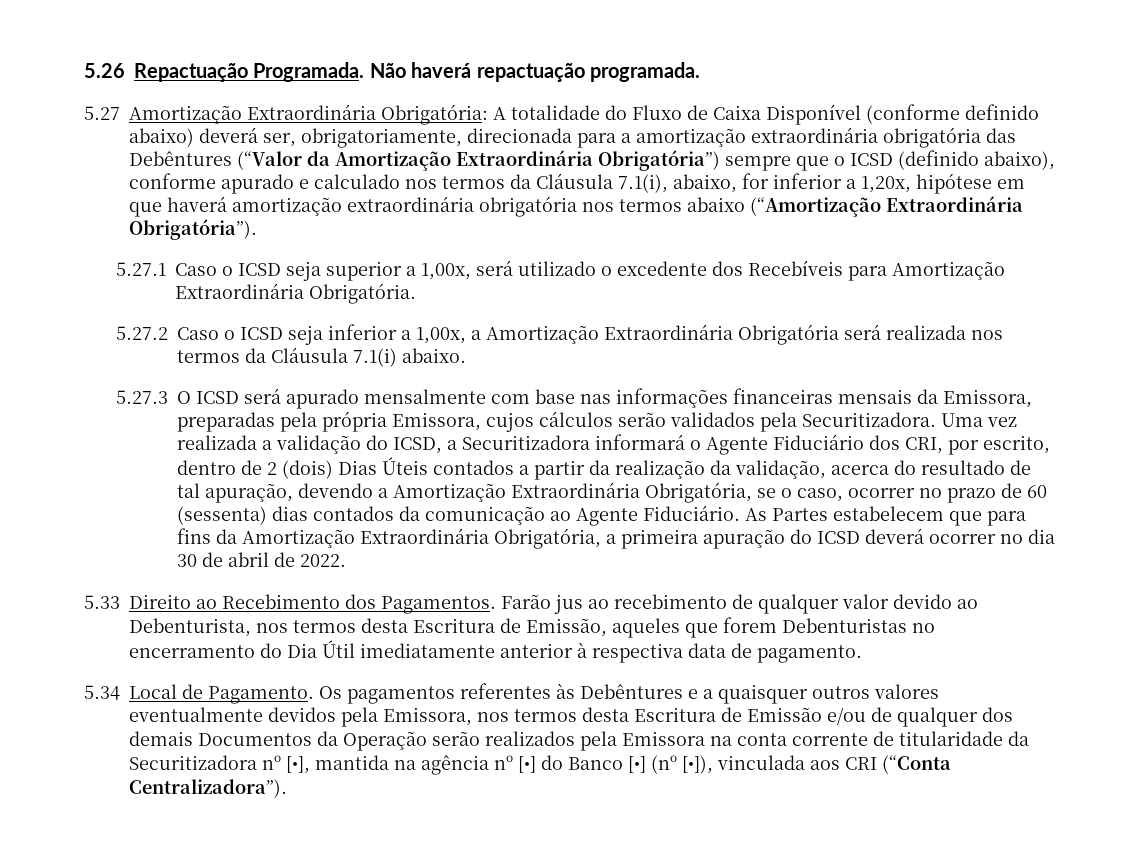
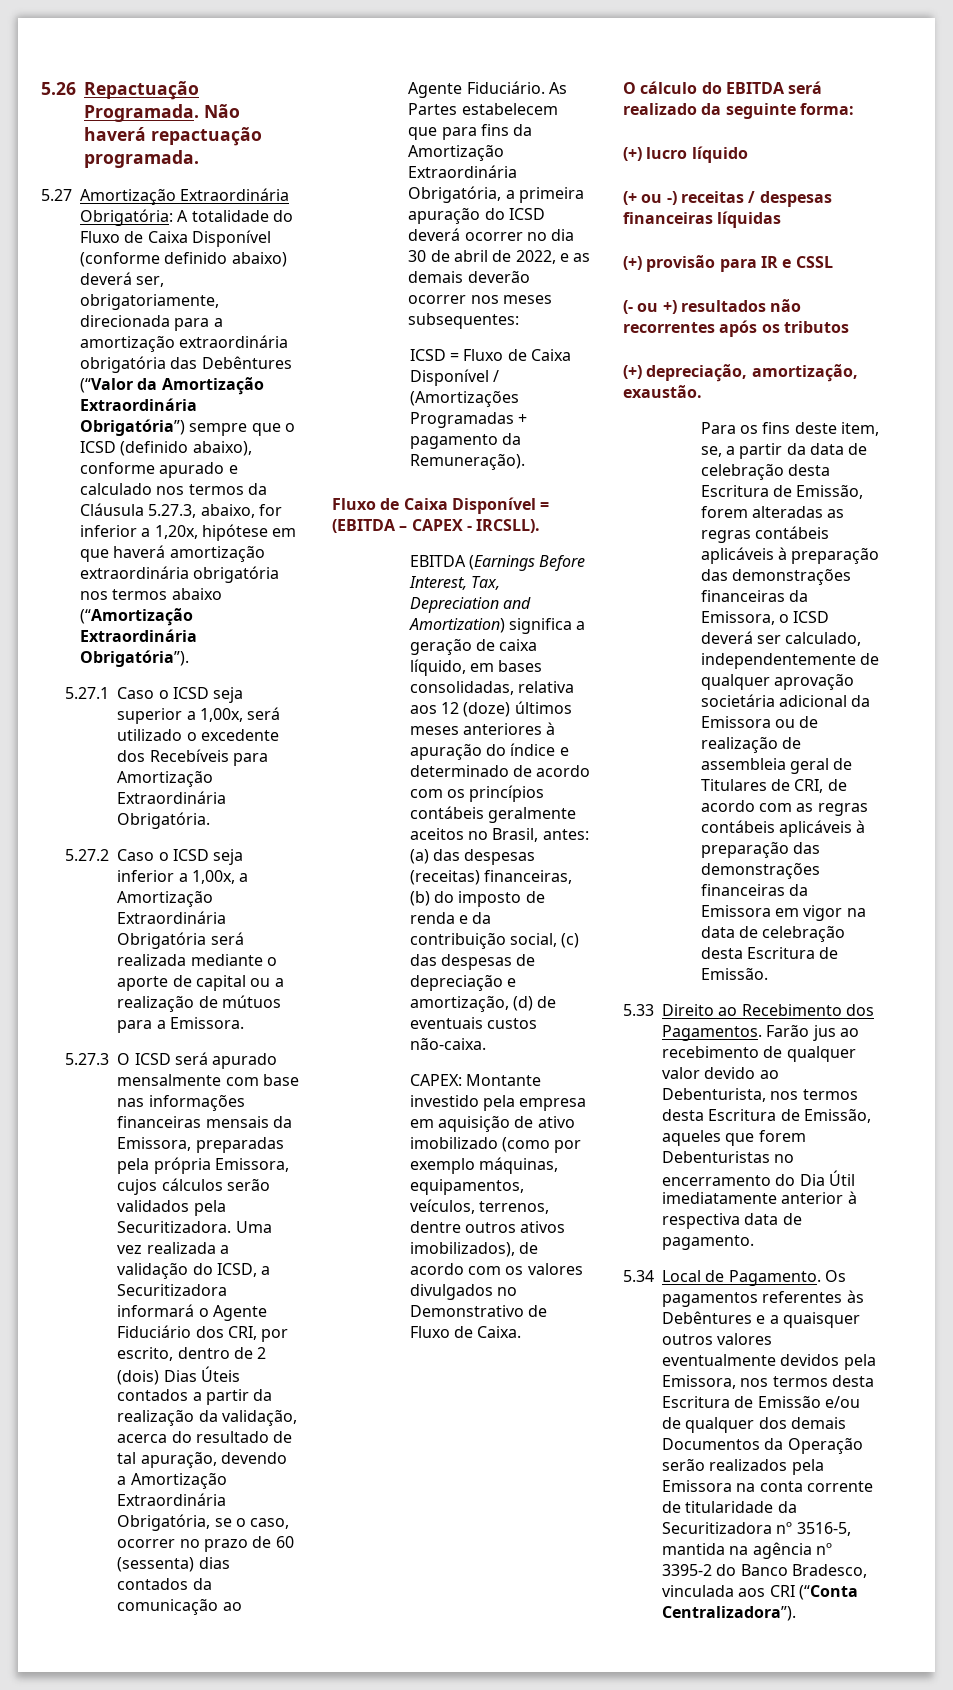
[618,174,668,193] 7.1(i), -> [148,504,197,518] 5.27.3,
[970,330,1003,340] [176,347,466,367] nos termos da Cláusula 7.1(i) abaixo. -> [190,954,278,966] [117,975,284,991] [117,995,282,1012] [117,1017,245,1033] mediante o aporte de capital ou a realização de mútuos para a Emissora.
[299,554,346,567] 2022. -> [515,250,591,264] [408,270,530,283] [408,295,553,304] [408,313,520,329] [409,349,571,361] [409,369,500,386] [409,390,519,407] [409,412,528,428] [409,433,522,449] [409,453,525,470] [332,497,550,514] [332,519,541,533] [409,555,586,571] [408,576,501,590] [409,597,532,613] [408,618,586,634] [409,638,538,655] [409,659,543,676] [409,681,575,695] [409,701,572,717] [409,722,556,735] [409,743,569,760] [409,765,591,777] [409,785,545,802] [409,806,577,823] [409,828,589,842] [409,849,536,865] [409,870,573,885] [409,891,545,907] [409,912,492,924] [409,932,580,949] [409,954,536,970] [409,974,517,991] [409,995,557,1012] [409,1017,538,1029] [409,1037,486,1050] [409,1074,542,1086] [409,1095,587,1111] [409,1115,575,1132] [409,1137,582,1153] [409,1157,559,1174] [409,1179,524,1195] [409,1199,550,1214] [409,1221,566,1233] [409,1242,539,1257] [409,1263,583,1275] [409,1284,518,1300] [409,1305,548,1317] [409,1326,522,1338] [623,81,823,94] [623,103,854,119] [623,146,748,163] [623,191,832,207] [623,211,782,228] [623,255,833,272] [623,299,802,314] [623,320,849,337] [623,364,858,382] [623,385,702,398] [700,422,879,436] [700,443,868,459] [700,463,831,480] [700,484,864,499] [700,506,845,518] [700,526,830,543] [700,547,880,564] [700,568,852,585] [700,590,809,602] [700,611,830,625] [700,631,862,646] [700,653,880,669] [700,673,855,690] [700,694,871,707] [700,716,819,728] [700,736,802,753] [700,758,853,774] [700,779,847,793] [700,800,868,816] [700,820,866,837] [700,841,821,858] [700,862,820,879] [700,884,809,896] [700,905,866,921] [700,925,846,942] [700,947,839,959] [700,967,768,980] 2022, e as demais deverão ocorrer nos meses subsequentes: // ICSD = Fluxo de Caixa Disponível / (Amortizações Programadas + pagamento da Remuneração). // Fluxo de Caixa Disponível = (EBITDA – CAPEX - IRCSLL). // EBITDA (Earnings Before Interest, Tax, Depreciation and Amortization) significa a geração de caixa líquido, em bases consolidadas, relativa aos 12 (doze) últimos meses anteriores à apuração do índice e determinado de acordo com os princípios contábeis geralmente aceitos no Brasil, antes: (a) das despesas (receitas) financeiras, (b) do imposto de renda e da contribuição social, (c) das despesas de depreciação e amortização, (d) de eventuais custos não-caixa. // CAPEX: Montante investido pela empresa em aquisição de ativo imobilizado (como por exemplo máquinas, equipamentos, veículos, terrenos, dentre outros ativos imobilizados), de acordo com os valores divulgados no Demonstrativo de Fluxo de Caixa. // O cálculo do EBITDA será realizado da seguinte forma: // (+) lucro líquido // (+ ou -) receitas / despesas financeiras líquidas // (+) provisão para IR e CSSL // (- ou +) resultados não recorrentes após os tributos // (+) depreciação, amortização, exaustão. // Para os fins deste item, se, a partir da data de celebração desta Escritura de Emissão, forem alteradas as regras contábeis aplicáveis à preparação das demonstrações financeiras da Emissora, o ICSD deverá ser calculado, independentemente de qualquer aprovação societária adicional da Emissora ou de realização de assembleia geral de Titulares de CRI, de acordo com as regras contábeis aplicáveis à preparação das demonstrações financeiras da Emissora em vigor na data de celebração desta Escritura de Emissão.
[286,756,310,774] [•], -> [796,1522,851,1536] 3516-5,
[518,756,536,773] [•] -> [662,1564,712,1576] 3395-2
[628,755,713,774] [•] (nº [•]), -> [791,1564,867,1578] Bradesco,

